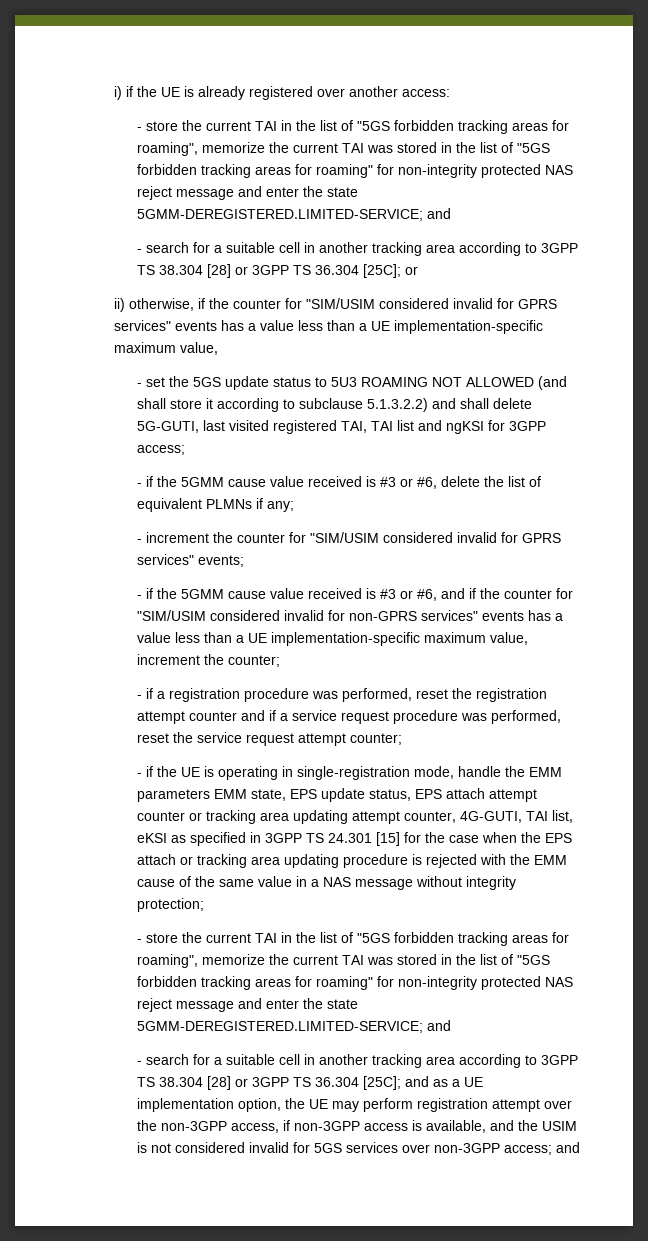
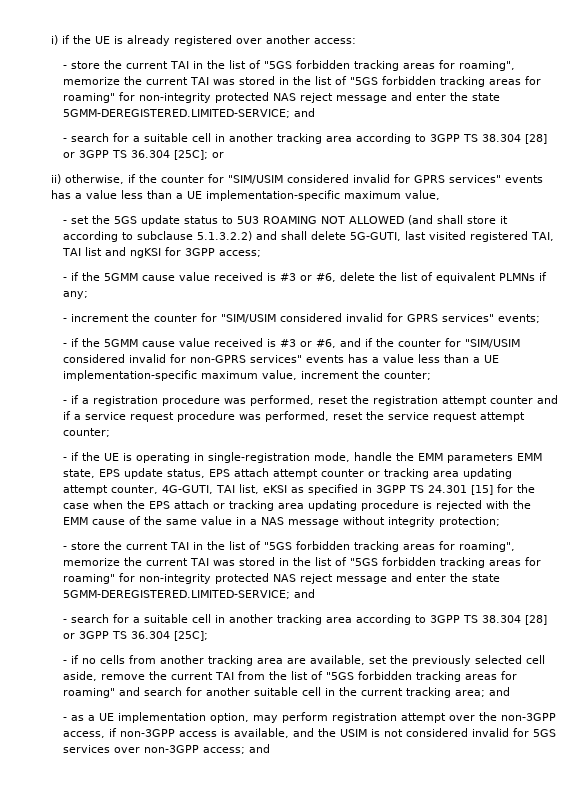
[405,1076,430,1087] and -> [63,655,546,666] [63,671,518,682] [63,687,511,698] [63,717,68,721] // - if no cells from another tracking area are available, set the previously selected cell aside, remove the current TAI from the list of "5GS forbidden tracking areas for roaming" and search for another suitable cell in the current tracking area; and // -
[285,1098,329,1109] the UE -> (250, 718) none

